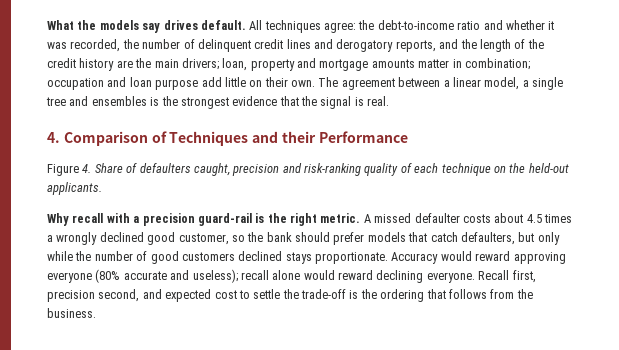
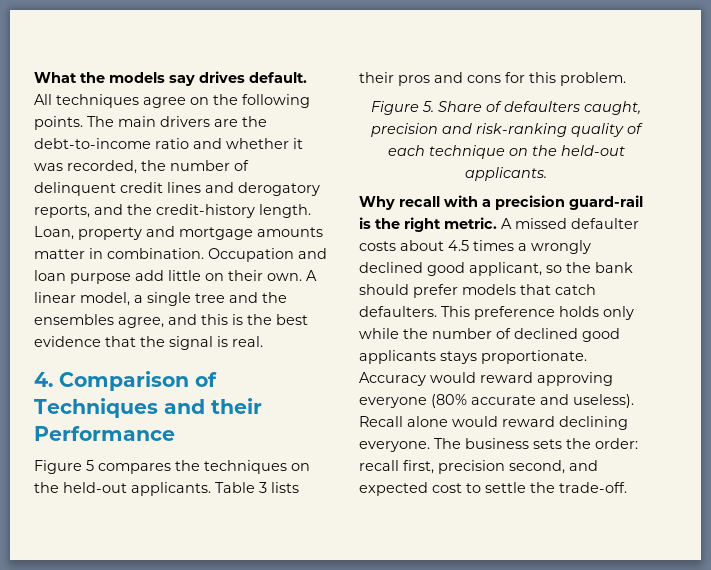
[324,22,356,33] agree: -> [143,94,310,108] [34,116,238,130] agree on the following points. The main drivers are
[479,39,544,52] [47,58,248,71] length of the credit history are the main drivers; loan, -> [156,204,311,218] [34,226,74,240] credit-history length. Loan,
[464,58,530,70] [47,78,104,90] combination; occupation -> [107,248,294,262] combination. Occupation
[318,77,450,90] The agreement between a -> [306,270,317,281] A
[91,96,229,109] ensembles is the strongest -> [262,292,287,303] [34,314,308,328] the ensembles agree, and this is the best
[82,164,92,173] 4. -> [86,460,310,474] [34,482,299,496] [359,72,626,86] [371,101,434,115] 5 compares the techniques on the held-out applicants. Table 3 lists their pros and cons for this problem. // Figure 5.
[178,233,229,245] customer, -> [469,262,542,276] applicant,
[460,232,535,245] defaulters, but -> [359,306,599,320] defaulters. This preference holds
[150,251,283,264] good customers declined -> [514,328,620,342] [359,350,436,364] declined good applicants
[192,269,269,283] useless); recall -> [573,394,634,408] [359,416,403,427] useless). Recall
[478,270,510,280] Recall -> [434,438,638,449] [359,460,399,471] The business sets the order: recall
[301,289,533,302] [47,308,96,318] trade-off is the ordering that follows from the business. -> [559,482,627,493] trade-off.

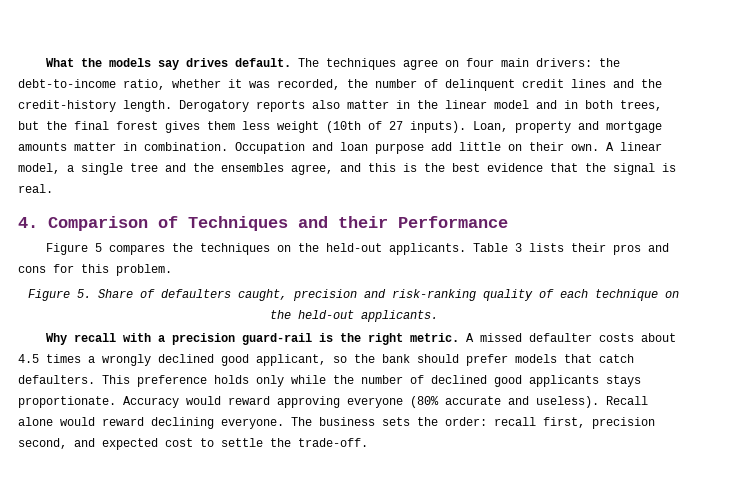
[34,94,52,105] All -> [297,58,319,67] The
[213,94,310,108] [34,116,267,130] [34,138,222,149] the following points. The main drivers are the debt-to-income ratio and -> [465,58,620,67] [18,79,165,90] four main drivers: the debt-to-income ratio,
[238,182,320,196] [34,204,311,218] derogatory reports, and the credit-history length. -> [641,79,662,88] [18,100,662,112] [18,121,466,133] the credit-history length. Derogatory reports also matter in the linear model and in both trees, but the final forest gives them less weight (10th of 27 inputs).

